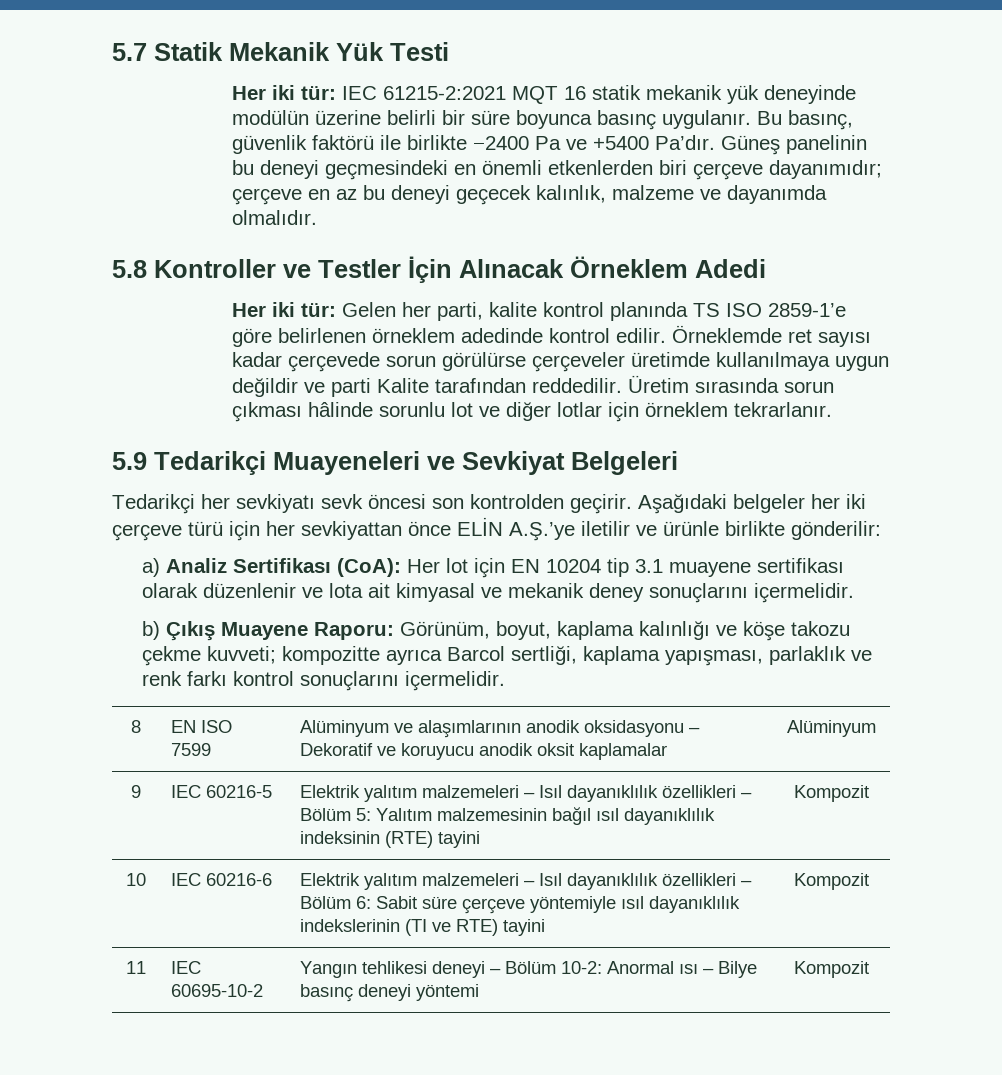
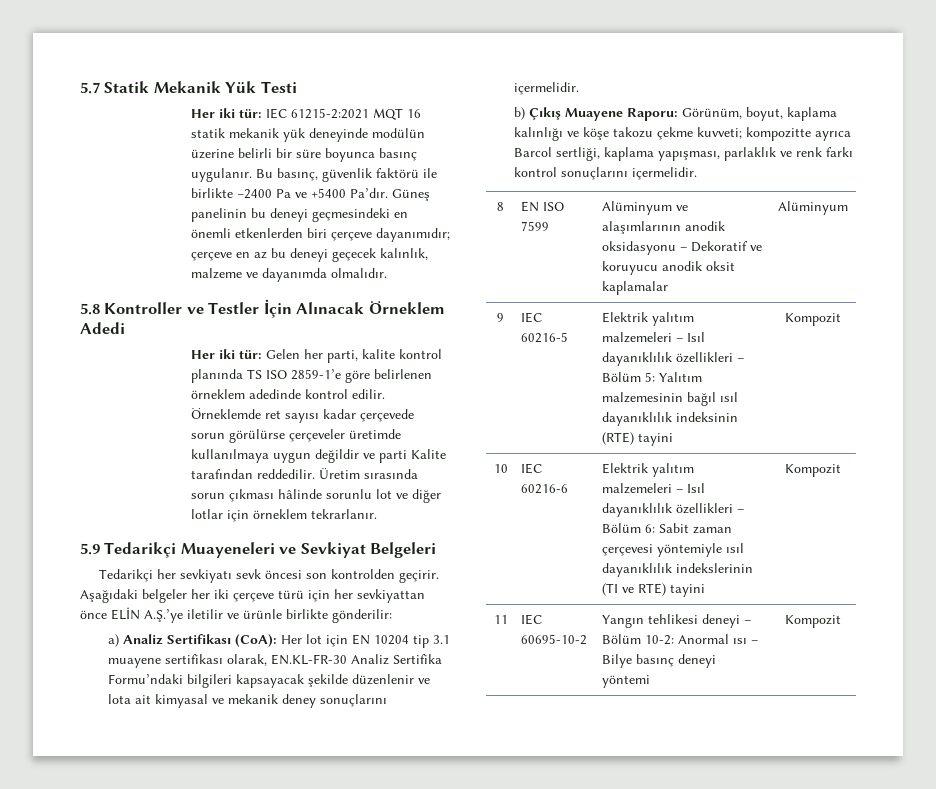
[141,583,198,598] olarak -> [226,654,442,666] [107,674,348,688] olarak, EN.KL-FR-30 Analiz Sertifika Formu’ndaki bilgileri kapsayacak şekilde
[421,896,525,914] süre çerçeve -> [692,526,732,534] [601,544,653,556] zaman çerçevesi

